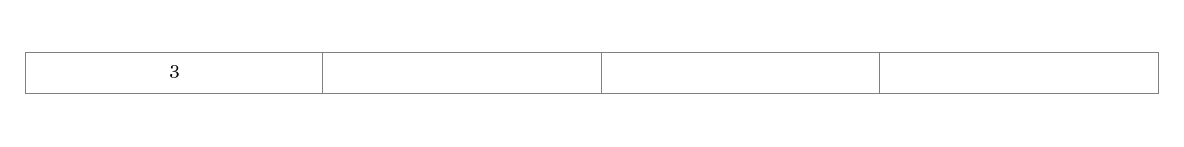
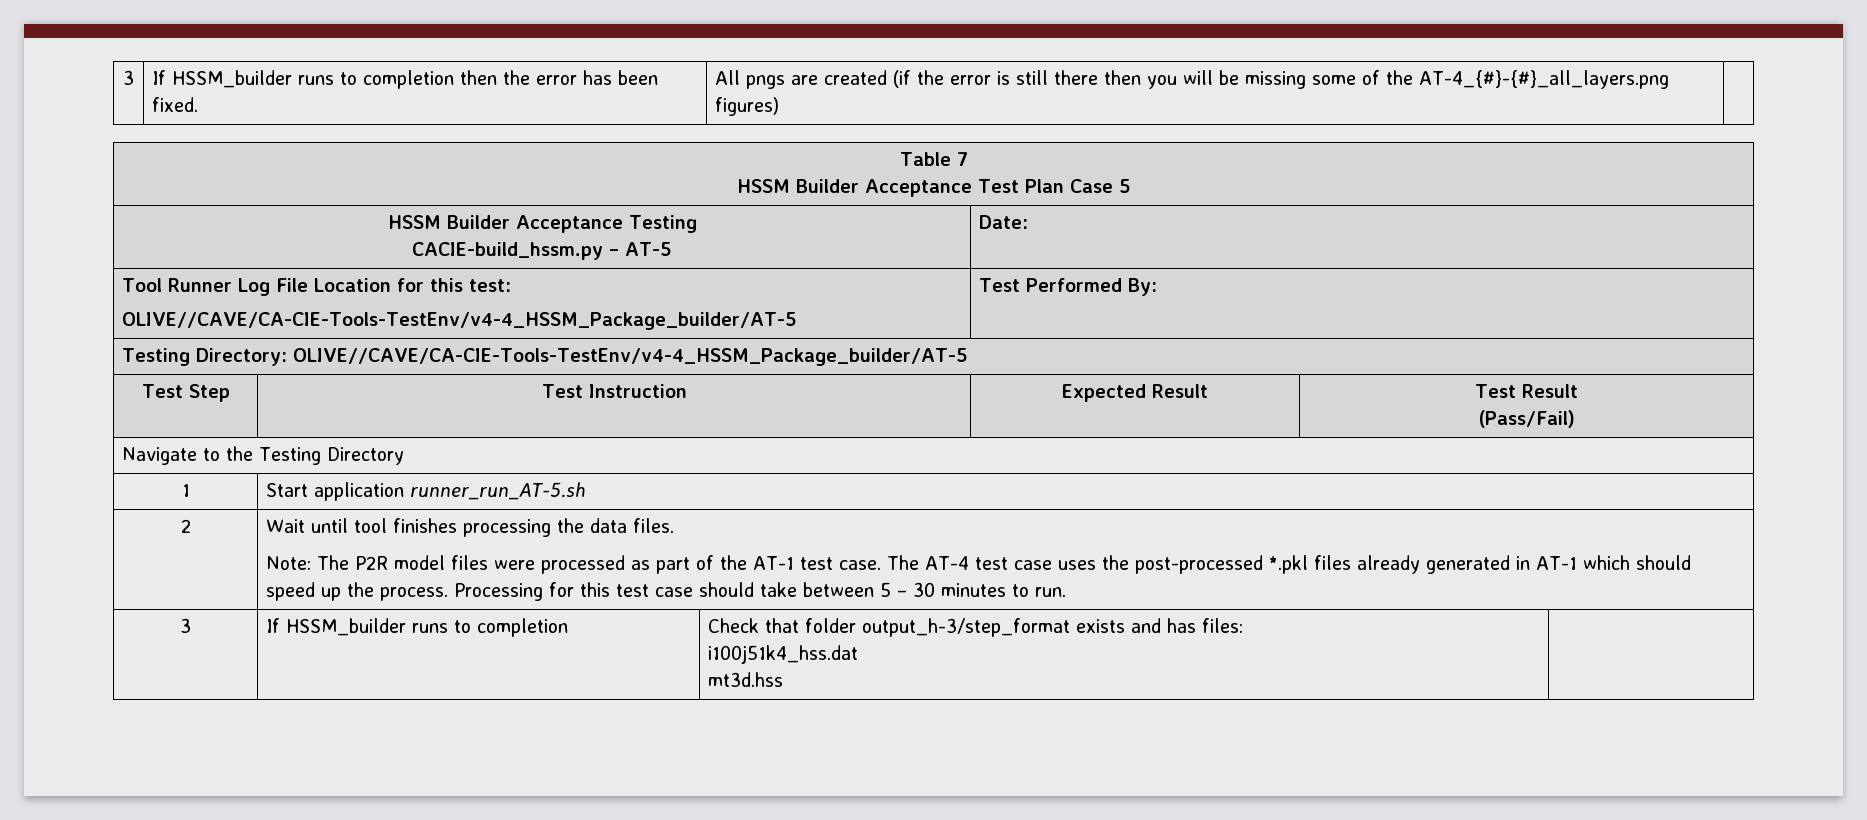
[168,65,180,78] 3 | | -> [123,70,134,85] [152,70,659,89] [152,97,199,112] [715,70,1670,89] [715,97,780,116] [899,152,968,166] [736,179,1131,197] [387,215,697,233] [412,242,673,260] [979,215,1029,229] [122,278,512,296] [122,312,798,330] [979,278,1158,296] [122,348,969,366] [141,384,230,402] [541,384,687,398] [1062,384,1208,402] [1475,384,1578,398] [1478,410,1575,428] [122,446,405,465] [181,484,190,497] [266,482,587,501] [180,519,191,533] [266,518,675,537] [266,555,1692,574] [266,582,1067,601] [180,618,191,633] [266,618,569,637] [708,618,1244,637] [708,645,859,664] [708,672,784,687] 3 | If HSSM_builder runs to completion then the error has been fixed. | All pngs are created (if the error is still there then you will be missing some of the AT-4_{#}-{#}_all_layers.png figures) | // Table 7 // HSSM Builder Acceptance Test Plan Case 5 // HSSM Builder Acceptance Testing // CACIE-build_hssm.py – AT-5 | Date: // Tool Runner Log File Location for this test: // OLIVE//CAVE/CA-CIE-Tools-TestEnv/v4-4_HSSM_Package_builder/AT-5 | Test Performed By: // Testing Directory: OLIVE//CAVE/CA-CIE-Tools-TestEnv/v4-4_HSSM_Package_builder/AT-5 // Test Step | Test Instruction | Expected Result | Test Result // (Pass/Fail) // Navigate to the Testing Directory // 1 | Start application runner_run_AT-5.sh // 2 | Wait until tool finishes processing the data files. // Note: The P2R model files were processed as part of the AT-1 test case. The AT-4 test case uses the post-processed *.pkl files already generated in AT-1 which should speed up the process. Processing for this test case should take between 5 – 30 minutes to run. // 3 | If HSSM_builder runs to completion | Check that folder output_h-3/step_format exists and has files: // i100j51k4_hss.dat // mt3d.hss

